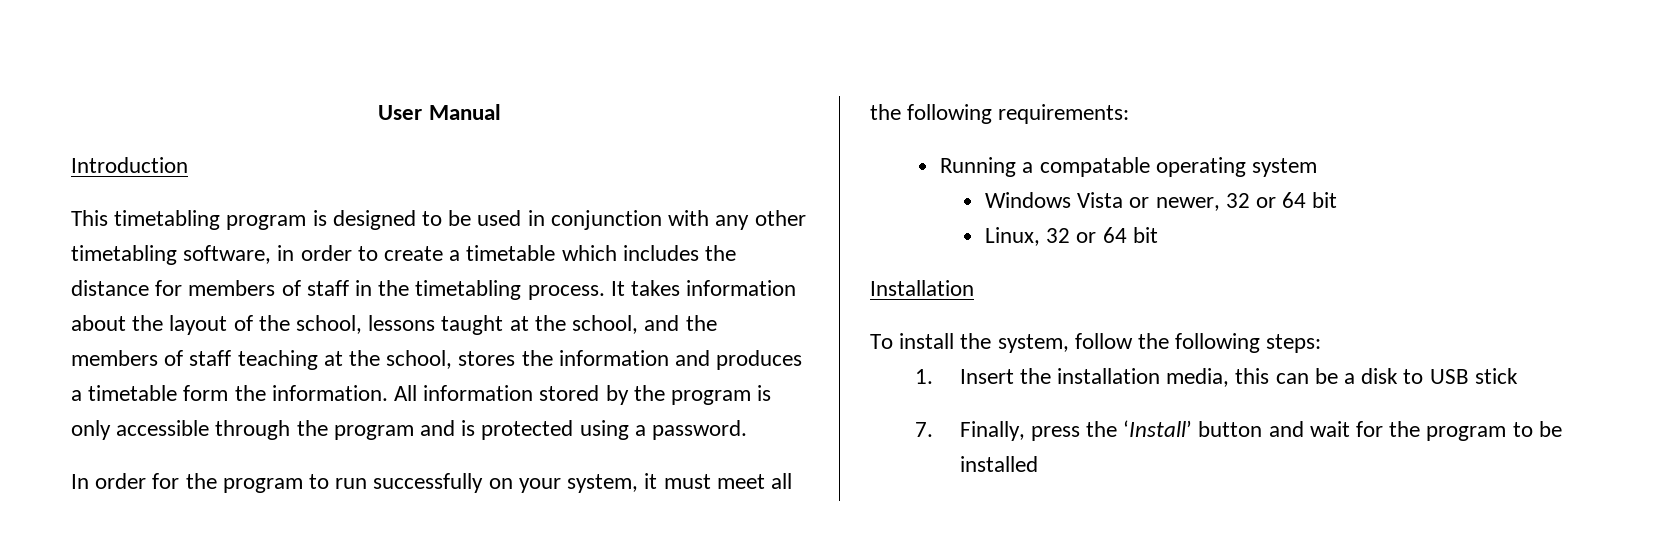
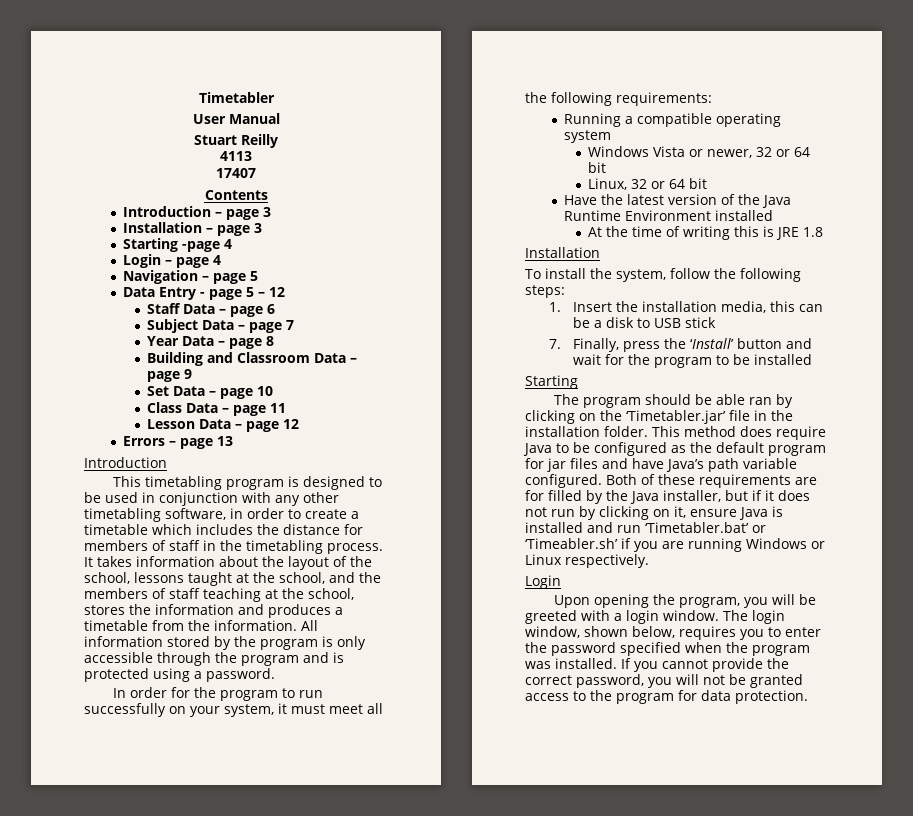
(378, 112) none -> [198,92,275,103] Timetabler //
(501, 112) none -> [194,134,278,148] [220,151,252,161] [216,168,256,178] [204,190,268,200] [122,206,271,220] [122,222,262,236] [122,238,232,252] [122,254,221,268] [122,270,258,284] [122,287,285,300] [147,303,276,317] [147,319,295,333] [147,336,275,349] [147,352,358,366] [147,369,193,382] [147,386,274,399] [147,402,287,416] [147,419,300,432] [122,436,233,449] // Stuart Reilly // 4113 // 17407 // Contents // Introduction – page 3 // Installation – page 3 // Starting -page 4 // Login – page 4 // Navigation – page 5 // Data Entry - page 5 – 12 // Staff Data – page 6 // Subject Data – page 7 // Year Data – page 8 // Building and Classroom Data – page 9 // Set Data – page 10 // Class Data – page 11 // Lesson Data – page 12 // Errors – page 13
[183,385,229,401] form -> [152,620,184,631] from
[1039,157,1150,177] compatable -> [636,113,712,127] compatible
(1158, 235) none -> [563,194,791,208] [563,210,773,221] [588,226,824,240] // Have the latest version of the Java Runtime Environment installed // At the time of writing this is JRE 1.8
(1038, 464) none -> [525,375,578,389] [553,394,793,408] [525,410,793,424] [525,426,826,440] [523,442,826,456] [525,458,797,472] [525,474,817,488] [525,490,810,504] [525,506,783,520] [525,522,766,533] [525,538,825,552] [525,554,649,568] [525,575,561,589] [553,594,816,608] [525,610,785,624] [525,626,821,640] [525,642,810,656] [525,658,789,672] [525,674,803,688] [525,690,808,704] // Starting // The program should be able ran by clicking on the ‘Timetabler.jar’ file in the installation folder. This method does require Java to be configured as the default program for jar files and have Java’s path variable configured. Both of these requirements are for filled by the Java installer, but if it does not run by clicking on it, ensure Java is installed and run ‘Timetabler.bat’ or ‘Timeabler.sh’ if you are running Windows or Linux respectively. // Login // Upon opening the program, you will be greeted with a login window. The login window, shown below, requires you to enter the password specified when the program was installed. If you cannot provide the correct password, you will not be granted access to the program for data protection.

